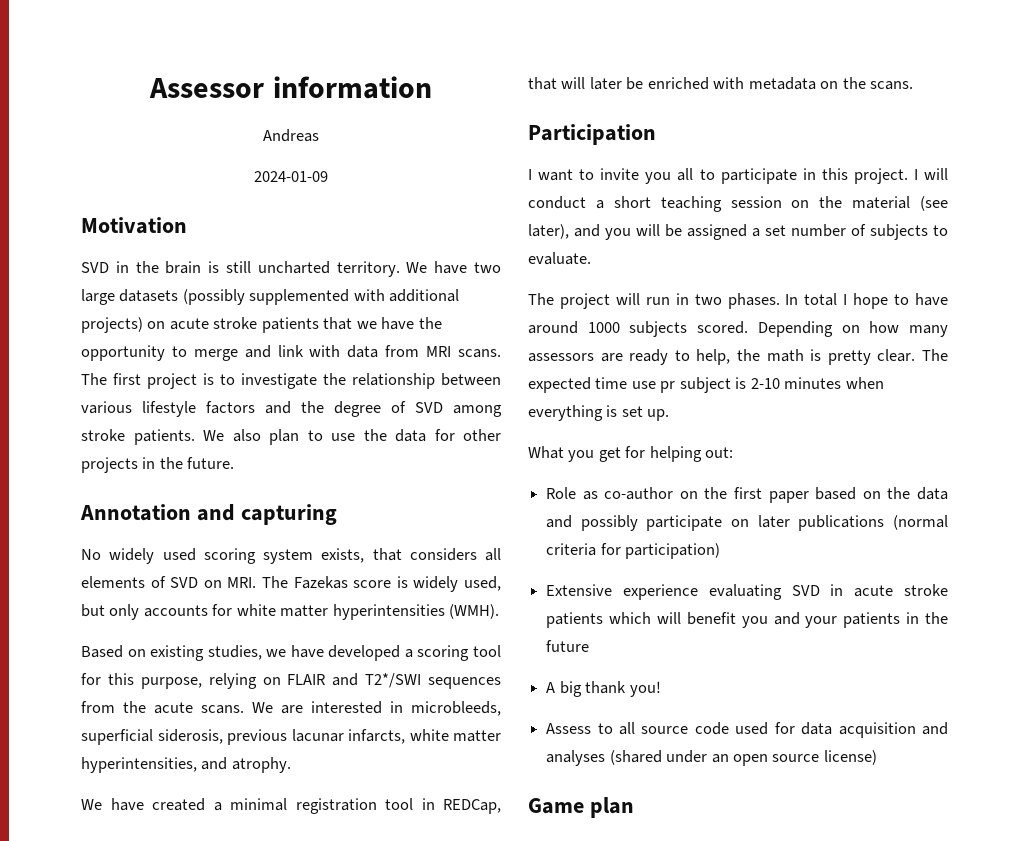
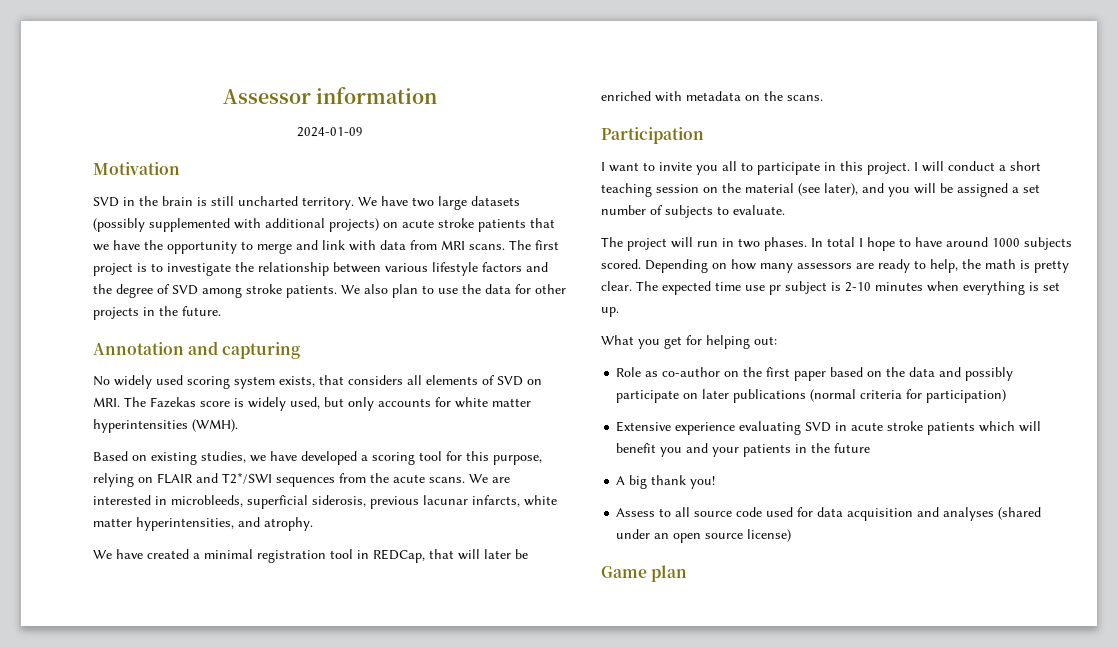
[263,129,319,142] // Andreas -> (438, 95) none

